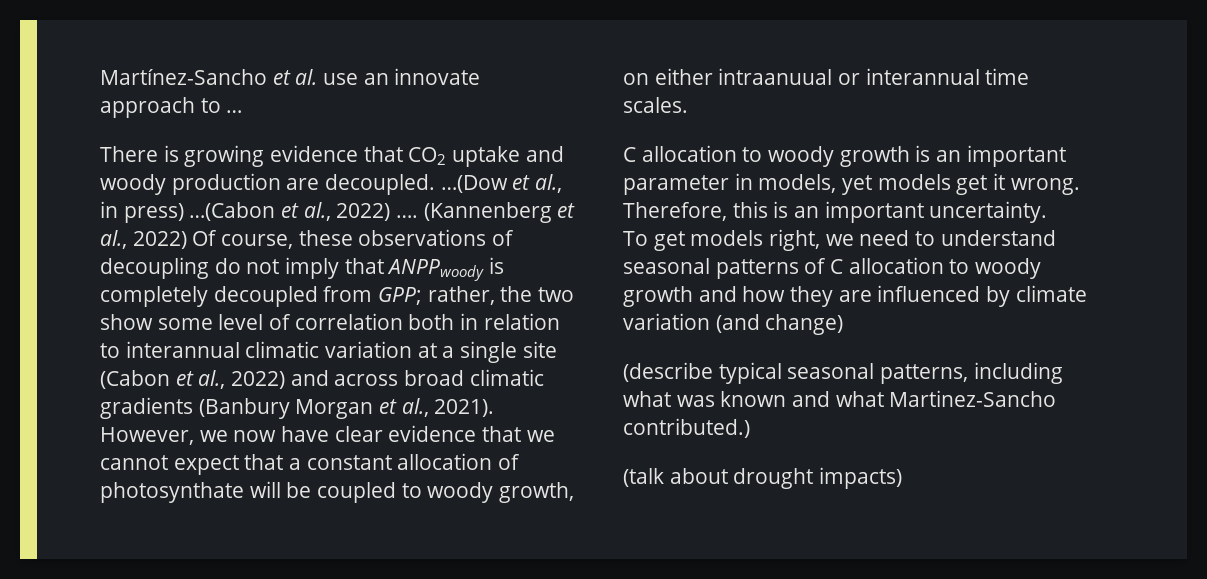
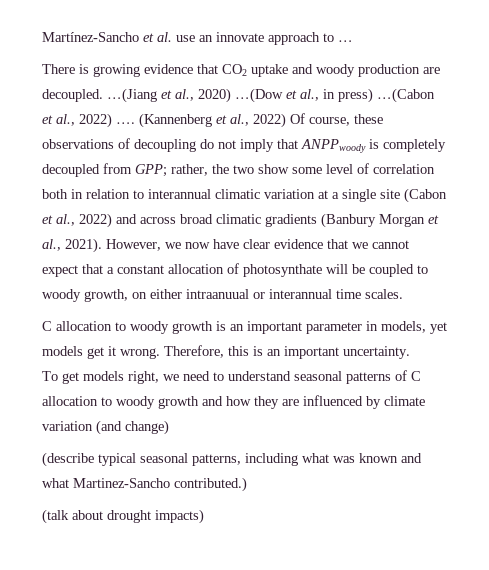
(436, 184) none -> [107,88,231,103] …(Jiang et al., 2020)

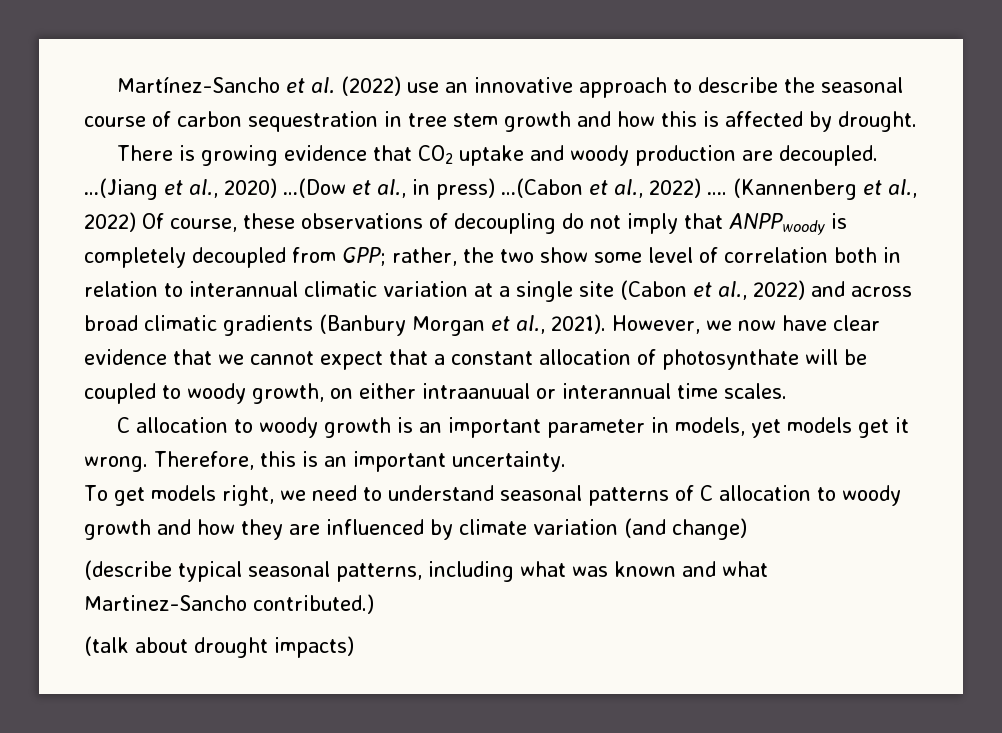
(172, 37) none -> [341,76,402,96] (2022)
[216,32,264,42] innovate -> [474,77,574,93] innovative
[338,40,353,42] … -> [698,77,904,93] [84,111,917,132] describe the seasonal course of carbon sequestration in tree stem growth and how this is affected by drought.

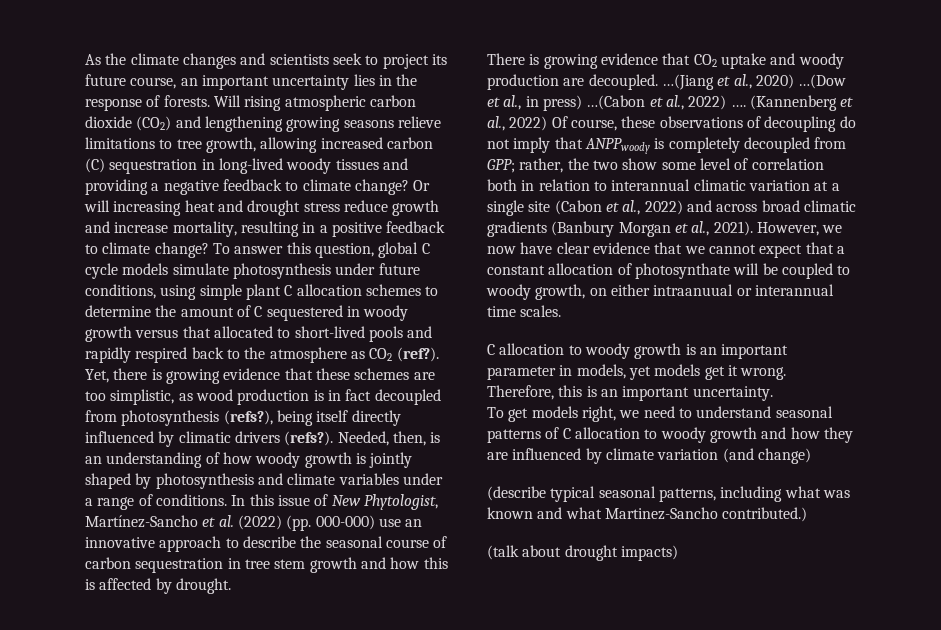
(117, 85) none -> [85,53,447,69] [85,74,418,90] [85,95,416,111] [85,116,441,132] [85,137,433,153] [85,158,408,174] [85,179,431,195] [84,200,440,216] [85,221,446,237] [85,242,430,258] [85,263,420,279] [85,284,439,300] [85,305,409,321] [85,326,433,342] [85,347,439,363] [85,368,435,384] [85,389,441,405] [85,410,401,426] [85,431,441,447] [85,452,413,468] [85,473,443,489] [85,494,438,510] As the climate changes and scientists seek to project its future course, an important uncertainty lies in the response of forests. Will rising atmospheric carbon dioxide (CO2) and lengthening growing seasons relieve limitations to tree growth, allowing increased carbon (C) sequestration in long-lived woody tissues and providing a negative feedback to climate change? Or will increasing heat and drought stress reduce growth and increase mortality, resulting in a positive feedback to climate change? To answer this question, global C cycle models simulate photosynthesis under future conditions, using simple plant C allocation schemes to determine the amount of C sequestered in woody growth versus that allocated to short-lived pools and rapidly respired back to the atmosphere as CO2 (ref?). Yet, there is growing evidence that these schemes are too simplistic, as wood production is in fact decoupled from photosynthesis (refs?), being itself directly influenced by climatic drivers (refs?). Needed, then, is an understanding of how woody growth is jointly shaped by photosynthesis and climate variables under a range of conditions. In this issue of New Phytologist,
(402, 86) none -> [286,515,375,531] (pp. 000-000)

